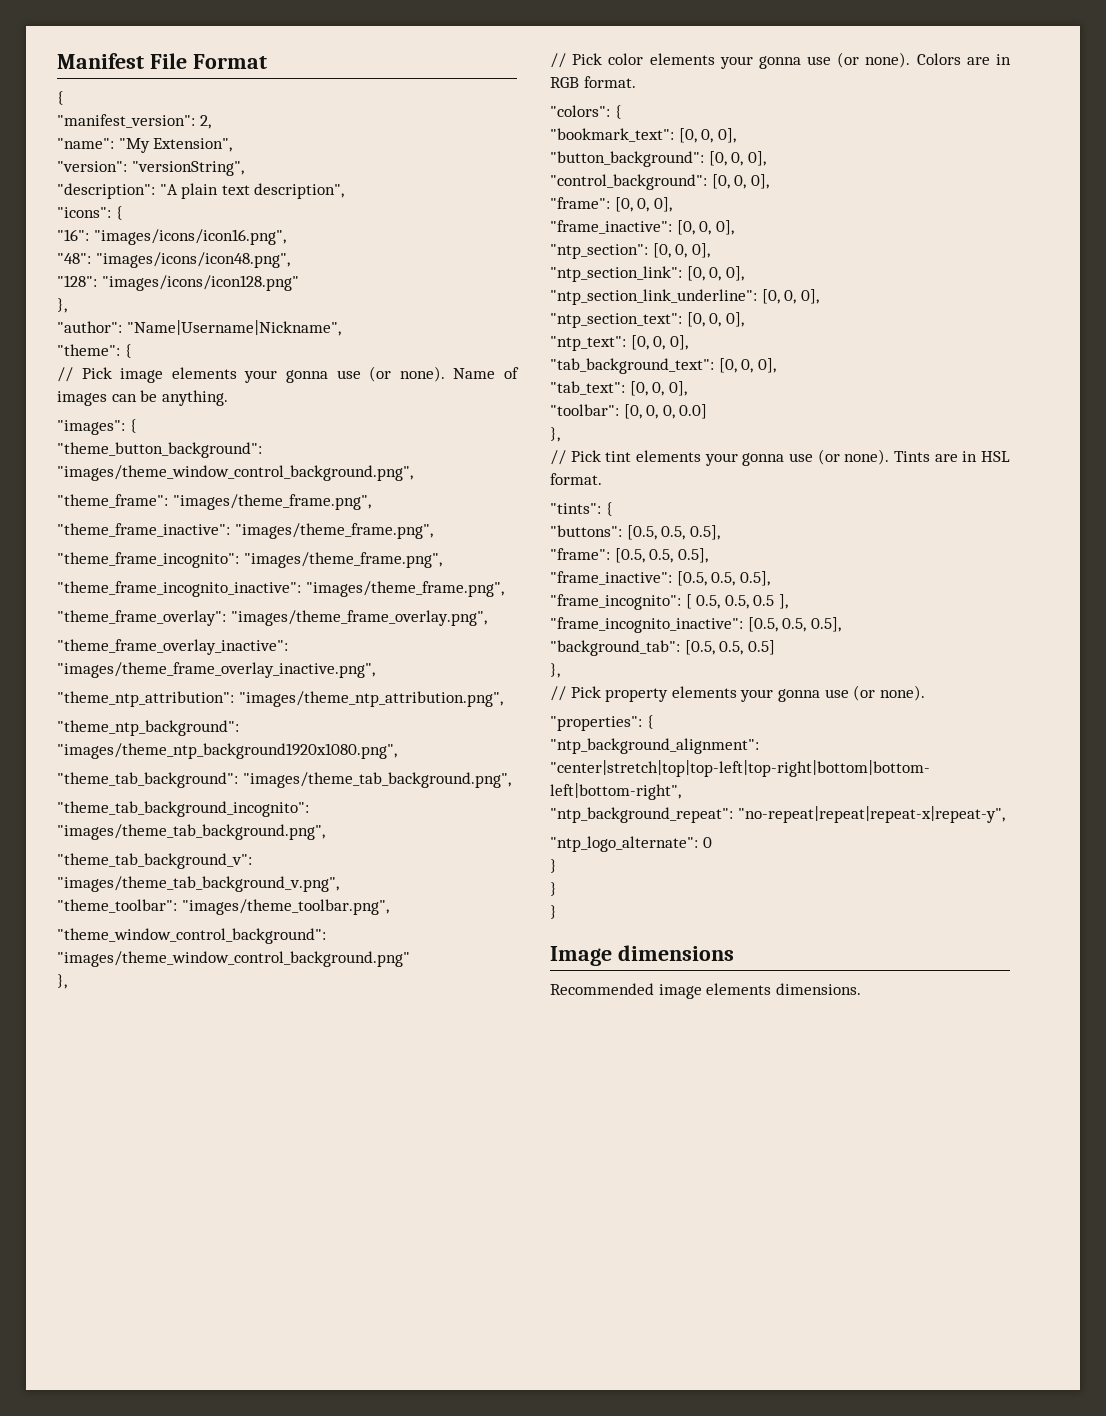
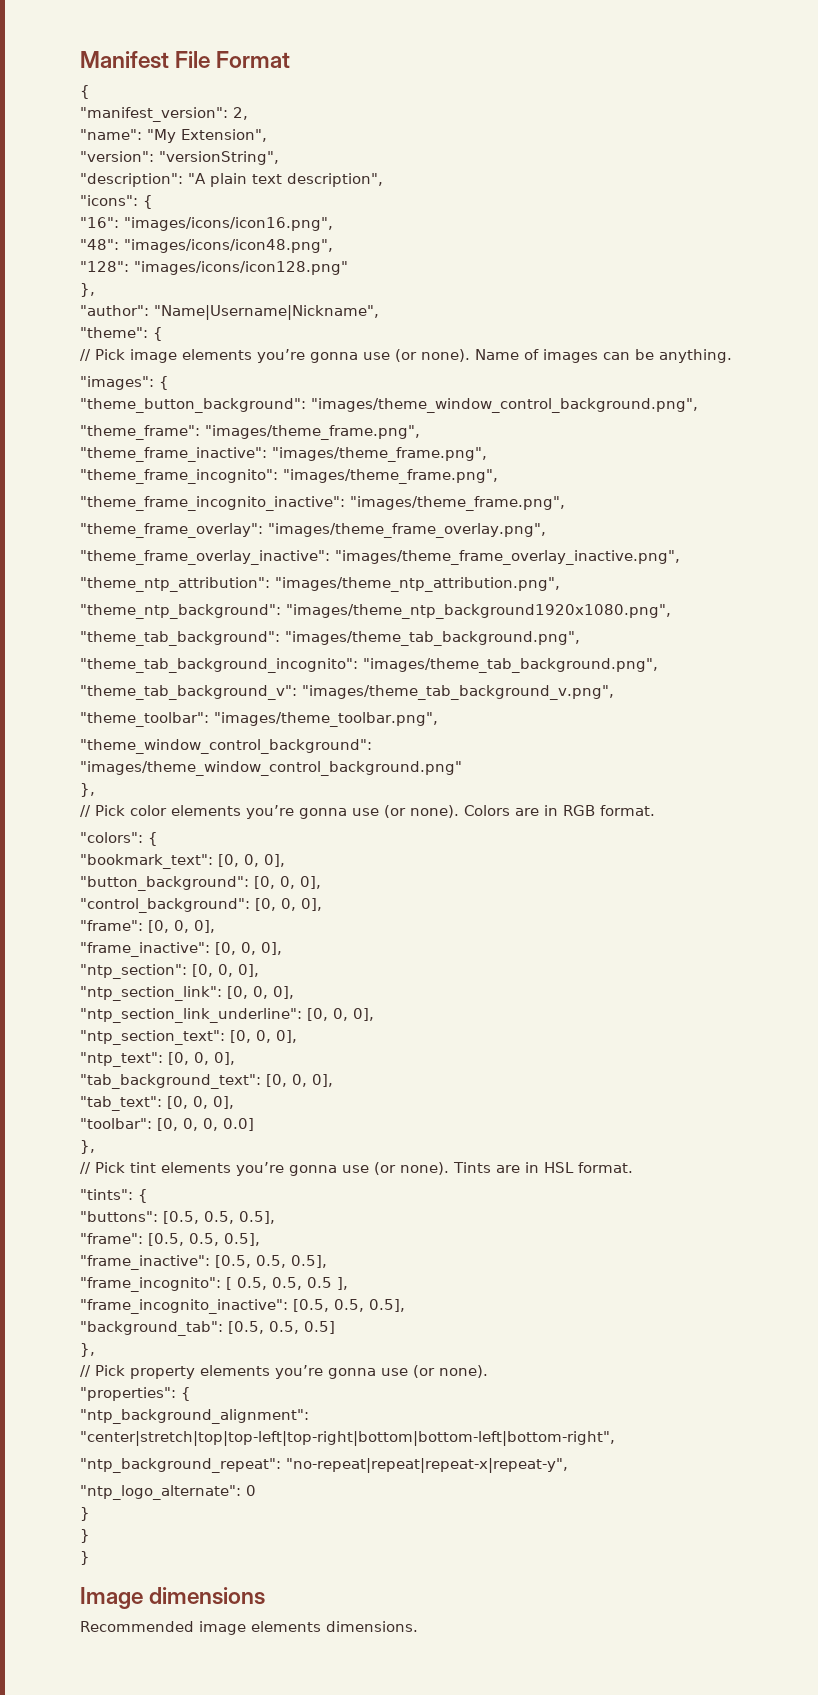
[244,370,278,383] your -> [257,349,305,363] you’re
[719,56,753,69] your -> [246,805,294,819] you’re
[704,453,738,466] your -> [236,1162,284,1176] you’re
[740,689,774,702] your -> [275,1365,323,1379] you’re

